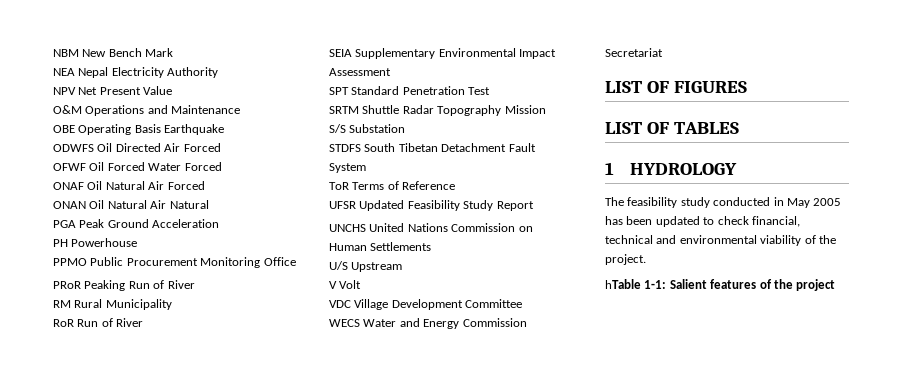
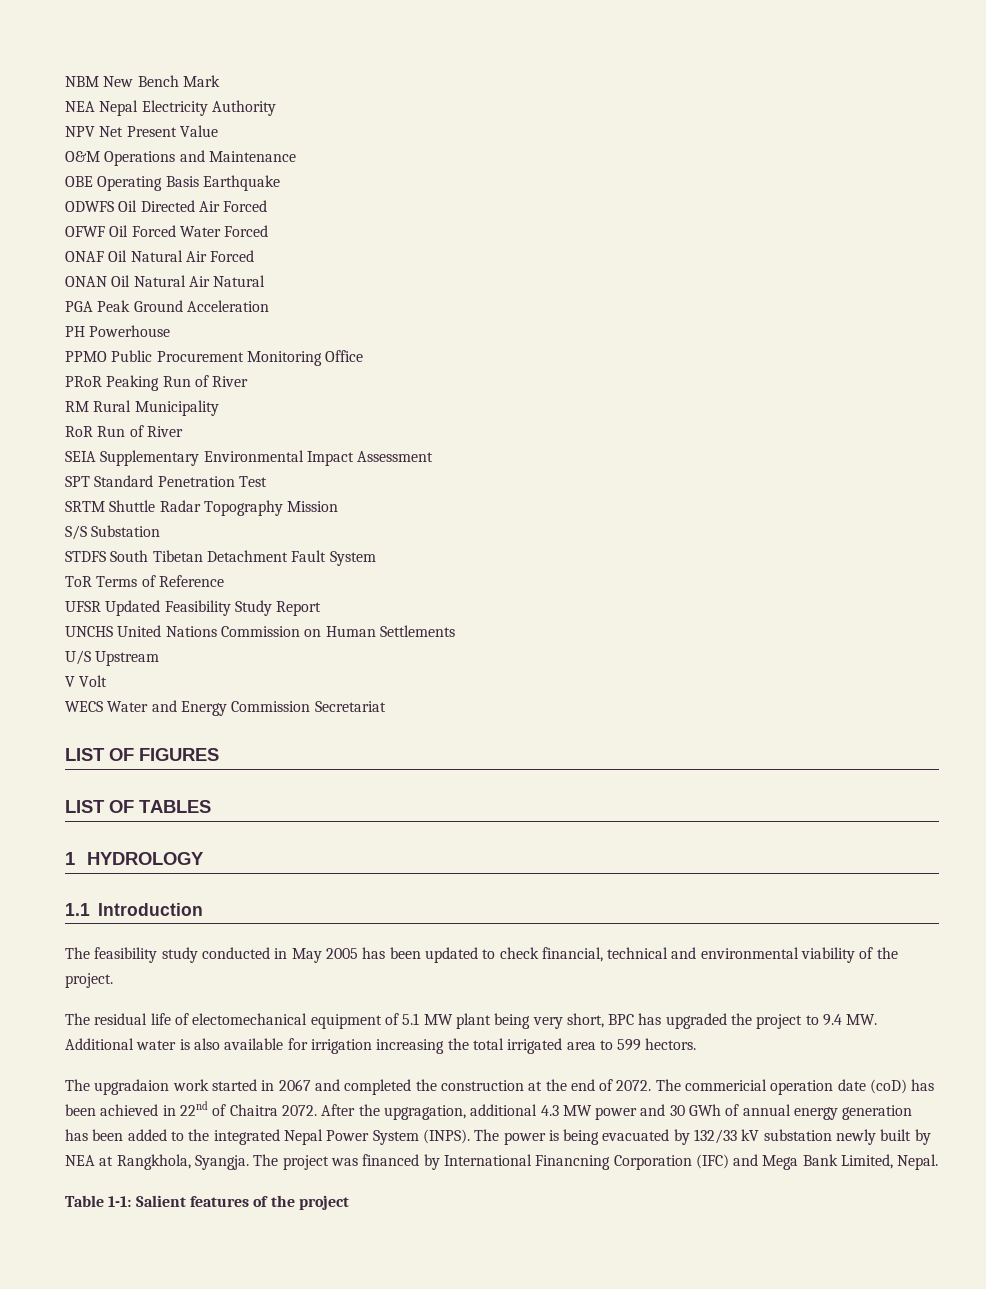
[329,299,523,310] // VDC Village Development Committee -> (108, 681) none
(737, 169) none -> [65,903,203,916] // 1.1 Introduction
[605,279,641,289] hTable -> [65,1013,878,1029] [65,1038,697,1054] [65,1079,935,1095] [65,1101,913,1120] [65,1129,931,1145] [65,1154,939,1170] [65,1195,104,1207] The residual life of electomechanical equipment of 5.1 MW plant being very short, BPC has upgraded the project to 9.4 MW. Additional water is also available for irrigation increasing the total irrigated area to 599 hectors. // The upgradaion work started in 2067 and completed the construction at the end of 2072. The commericial operation date (coD) has been achieved in 22nd of Chaitra 2072. After the upgragation, additional 4.3 MW power and 30 GWh of annual energy generation has been added to the integrated Nepal Power System (INPS). The power is being evacuated by 132/33 kV substation newly built by NEA at Rangkhola, Syangja. The project was financed by International Financning Corporation (IFC) and Mega Bank Limited, Nepal. // Table

